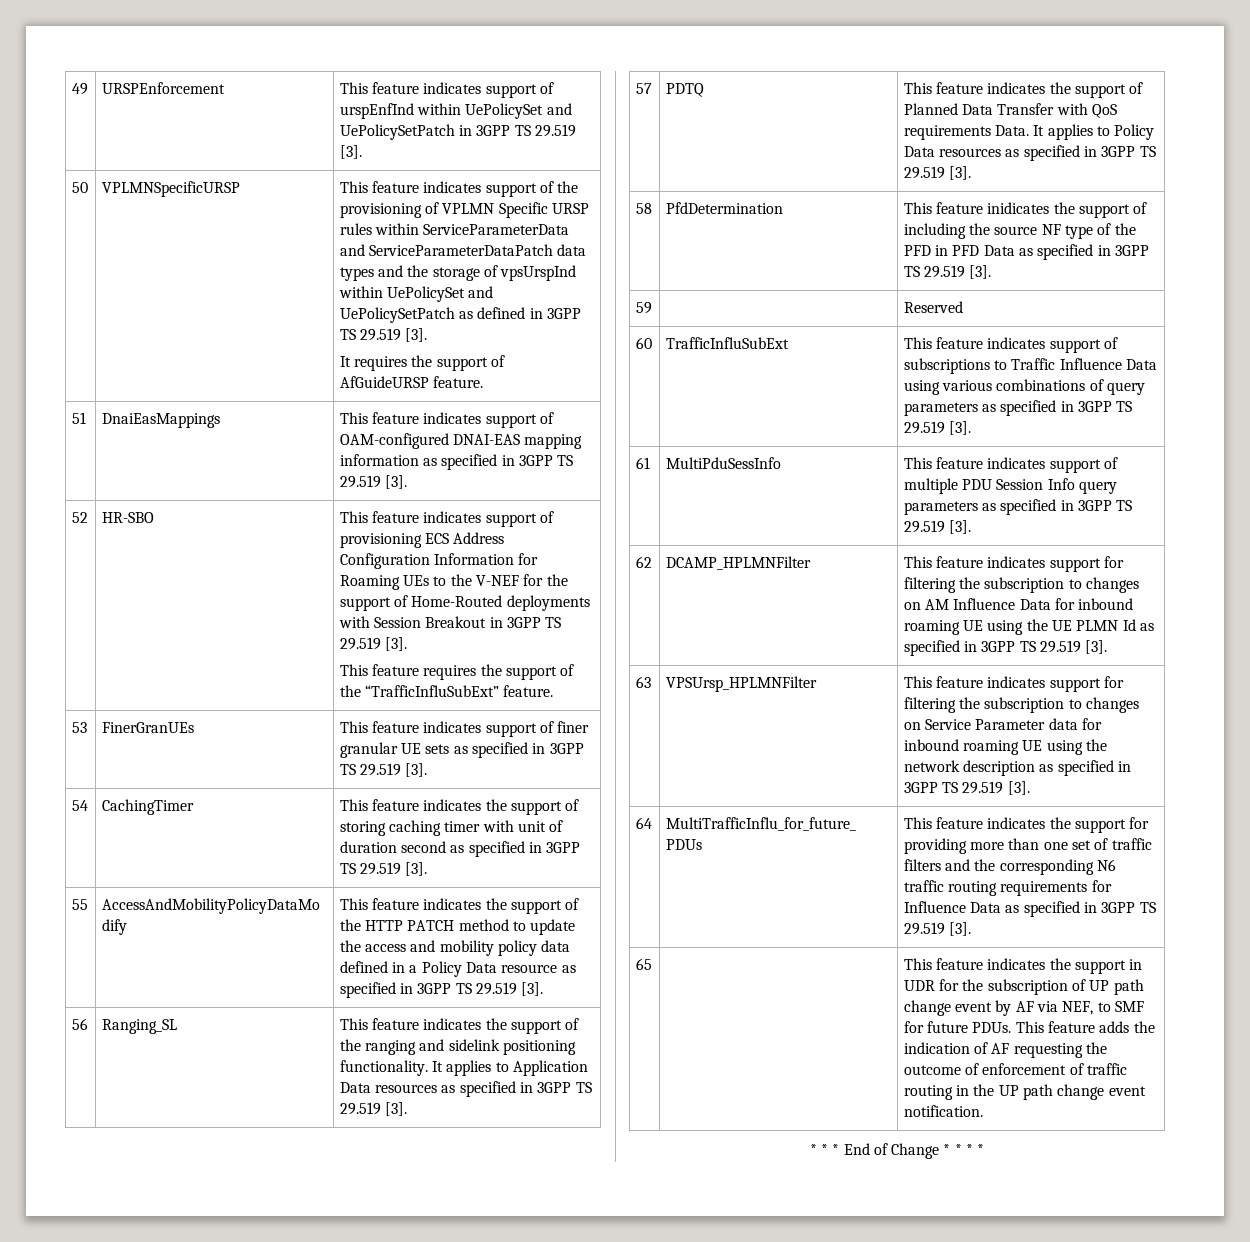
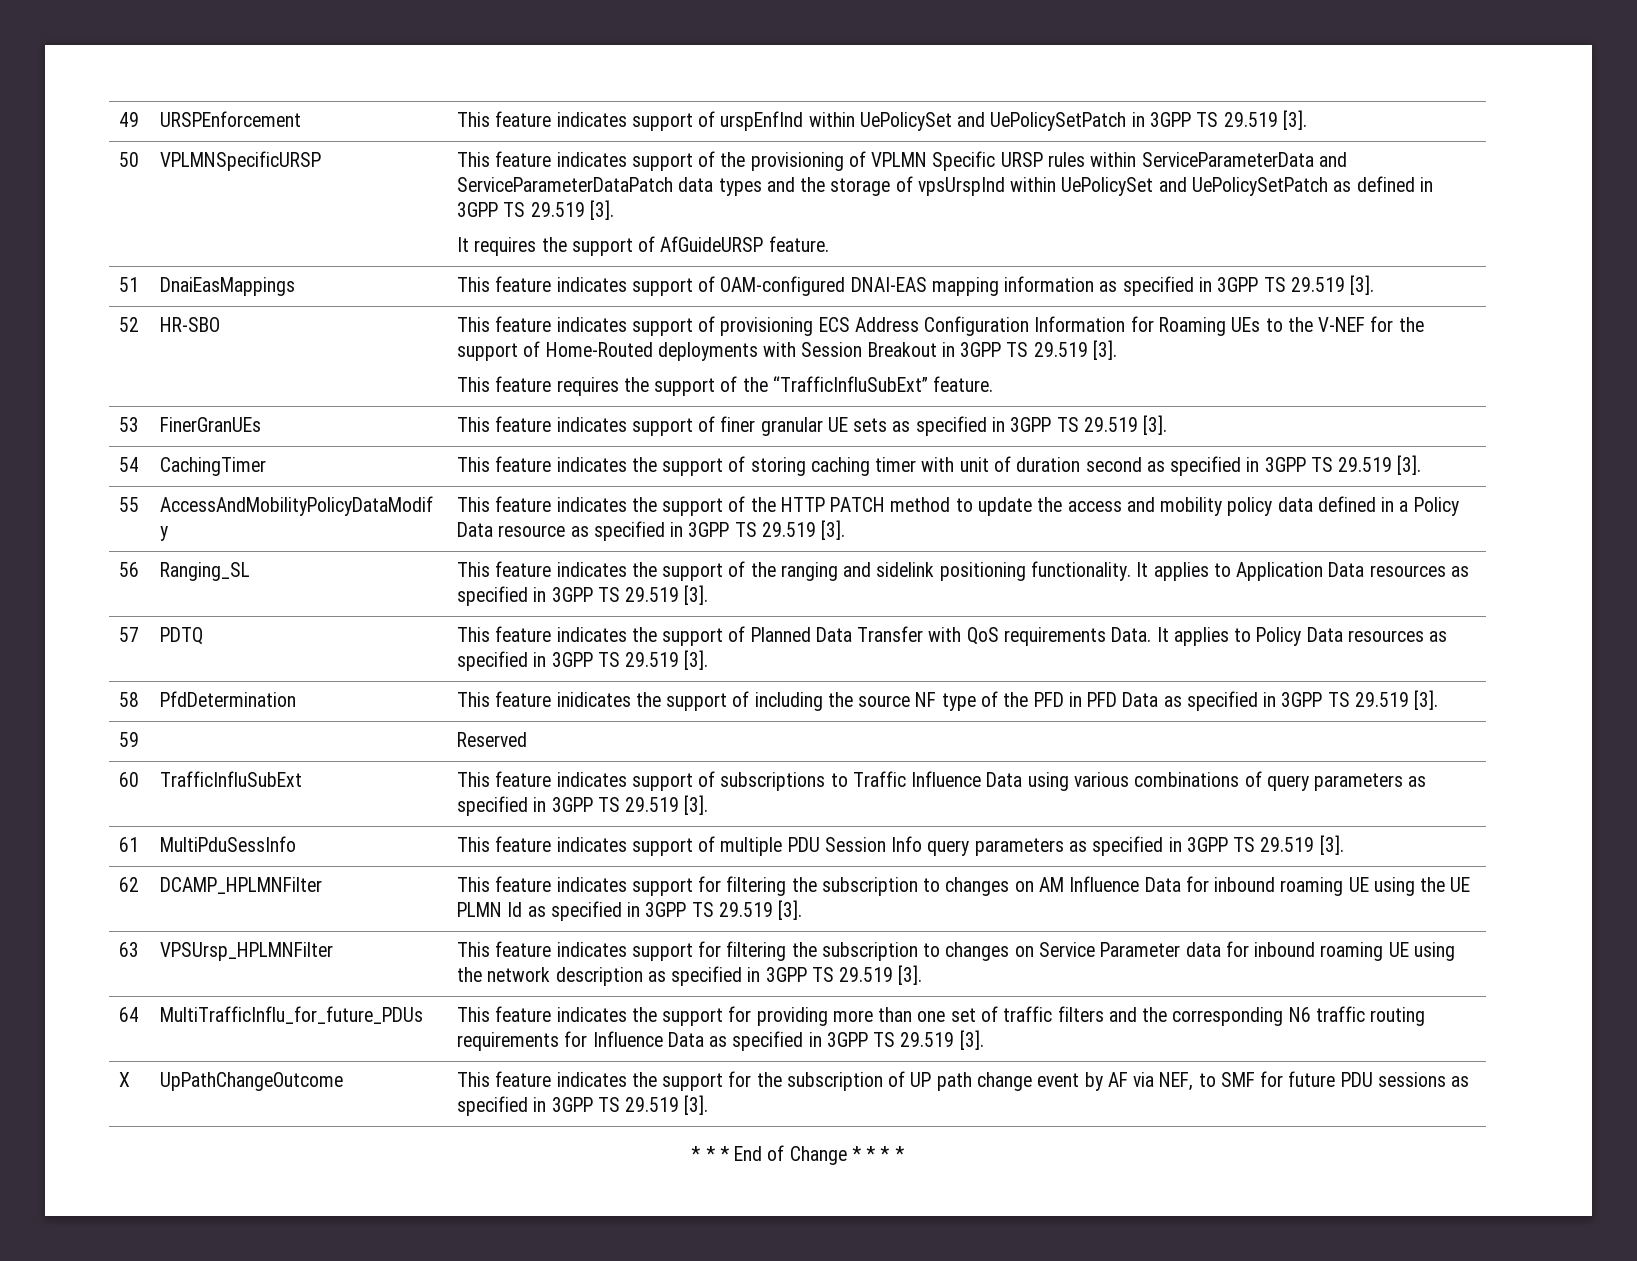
[635,958,652,970] [903,958,1143,974] [903,980,935,991] 65 | | This feature indicates the support in UDR -> [119,1072,131,1087] [160,1072,344,1091] [457,1071,724,1091] X | UpPathChangeOutcome | This feature indicates the support
[972,1021,1155,1033] [903,1042,1107,1058] [903,1063,1127,1075] [903,1084,1146,1100] [903,1105,983,1117] PDUs. This feature adds the indication of AF requesting the outcome of enforcement of traffic routing in the UP path change event notification. -> [1340,1072,1470,1087] [457,1095,709,1116] PDU sessions as specified in 3GPP TS 29.519 [3].

